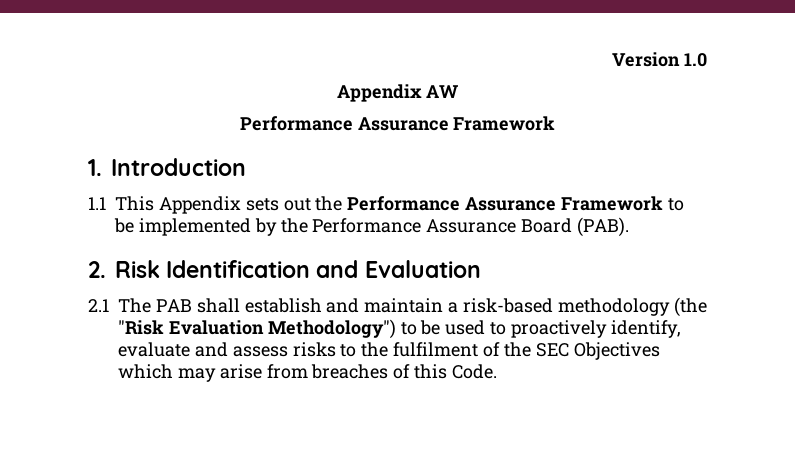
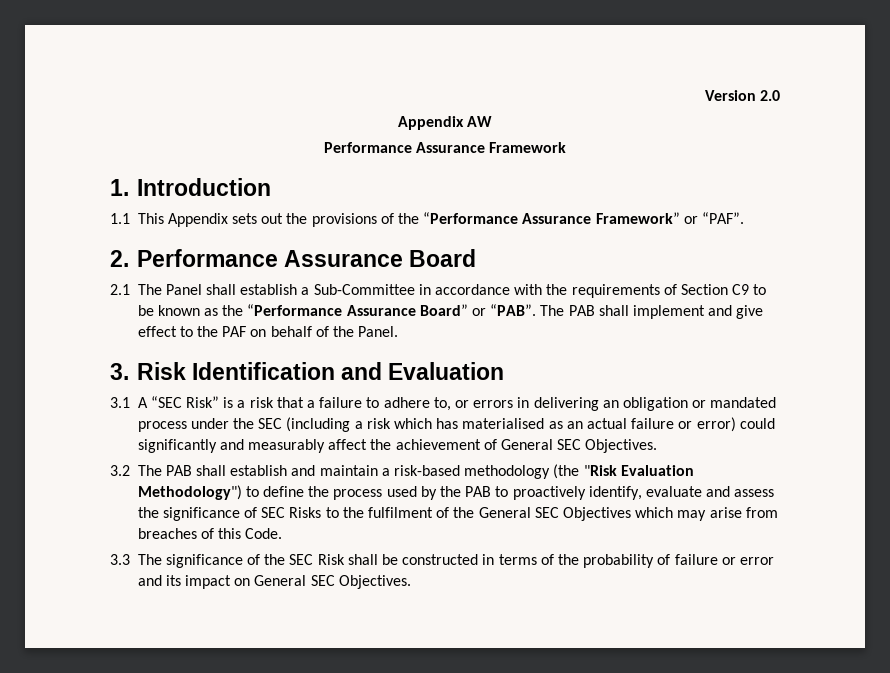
[684,53,707,67] 1.0 -> [760,90,780,101] 2.0
[347,196,684,211] [114,217,630,237] [88,260,481,278] [88,299,109,312] Performance Assurance Framework to be implemented by the Performance Assurance Board (PAB). // 2. Risk Identification and Evaluation // 2.1 -> [311,212,744,227] [110,249,477,267] [110,284,767,298] [137,304,764,319] [137,326,399,337] [110,362,505,380] [110,396,777,411] [137,417,775,432] [137,439,658,453] [110,465,130,476] provisions of the “Performance Assurance Framework” or “PAF”. // 2. Performance Assurance Board // 2.1 The Panel shall establish a Sub-Committee in accordance with the requirements of Section C9 to be known as the “Performance Assurance Board” or “PAB”. The PAB shall implement and give effect to the PAF on behalf of the Panel. // 3. Risk Identification and Evaluation // 3.1 A “SEC Risk” is a risk that a failure to adhere to, or errors in delivering an obligation or mandated process under the SEC (including a risk which has materialised as an actual failure or error) could significantly and measurably affect the achievement of General SEC Objectives. // 3.2
[420,320,486,335] be used -> [263,486,492,500] define the process used by the PAB
[292,342,336,357] risks -> [137,507,322,521] the significance of SEC Risks
(531, 349) none -> [478,507,531,518] General
(498, 371) none -> [110,554,774,568] [137,575,411,589] // 3.3 The significance of the SEC Risk shall be constructed in terms of the probability of failure or error and its impact on General SEC Objectives.

